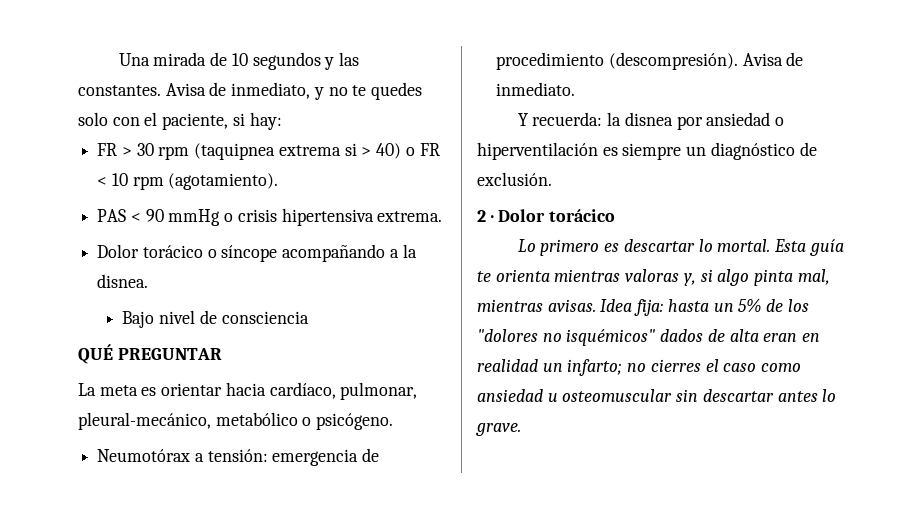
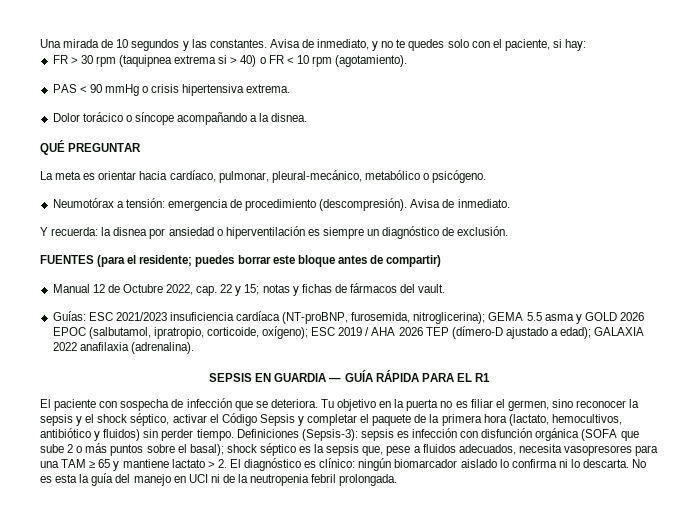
[122,310,309,328] // Bajo nivel de consciencia -> (308, 117) none
[477,209,616,222] [517,239,844,256] [477,269,830,286] [477,298,809,316] [477,329,821,346] [477,359,802,376] [477,389,837,402] [476,423,521,436] 2 · Dolor torácico // Lo primero es descartar lo mortal. Esta guía te orienta mientras valoras y, si algo pinta mal, mientras avisas. Idea fija: hasta un 5% de los "dolores no isquémicos" dados de alta eran en realidad un infarto; no cierres el caso como ansiedad u osteomuscular sin descartar antes lo grave. -> [40,255,442,267] [52,283,446,296] [52,311,645,324] [52,326,645,339] [52,342,194,354] [209,370,490,382] [40,398,640,411] [40,413,622,426] [40,428,639,441] [40,443,659,456] [40,458,647,471] [40,473,398,486] FUENTES (para el residente; puedes borrar este bloque antes de compartir) // Manual 12 de Octubre 2022, cap. 22 y 15; notas y fichas de fármacos del vault. // Guías: ESC 2021/2023 insuficiencia cardíaca (NT-proBNP, furosemida, nitroglicerina); GEMA 5.5 asma y GOLD 2026 EPOC (salbutamol, ipratropio, corticoide, oxígeno); ESC 2019 / AHA 2026 TEP (dímero-D ajustado a edad); GALAXIA 2022 anafilaxia (adrenalina). // SEPSIS EN GUARDIA — GUÍA RÁPIDA PARA EL R1 // El paciente con sospecha de infección que se deteriora. Tu objetivo en la puerta no es filiar el germen, sino reconocer la sepsis y el shock séptico, activar el Código Sepsis y completar el paquete de la primera hora (lactato, hemocultivos, antibiótico y fluidos) sin perder tiempo. Definiciones (Sepsis-3): sepsis es infección con disfunción orgánica (SOFA que sube 2 o más puntos sobre el basal); shock séptico es la sepsis que, pese a fluidos adecuados, necesita vasopresores para una TAM ≥ 65 y mantiene lactato > 2. El diagnóstico es clínico: ningún biomarcador aislado lo confirma ni lo descarta. No es esta la guía del manejo en UCI ni de la neutropenia febril prolongada.

